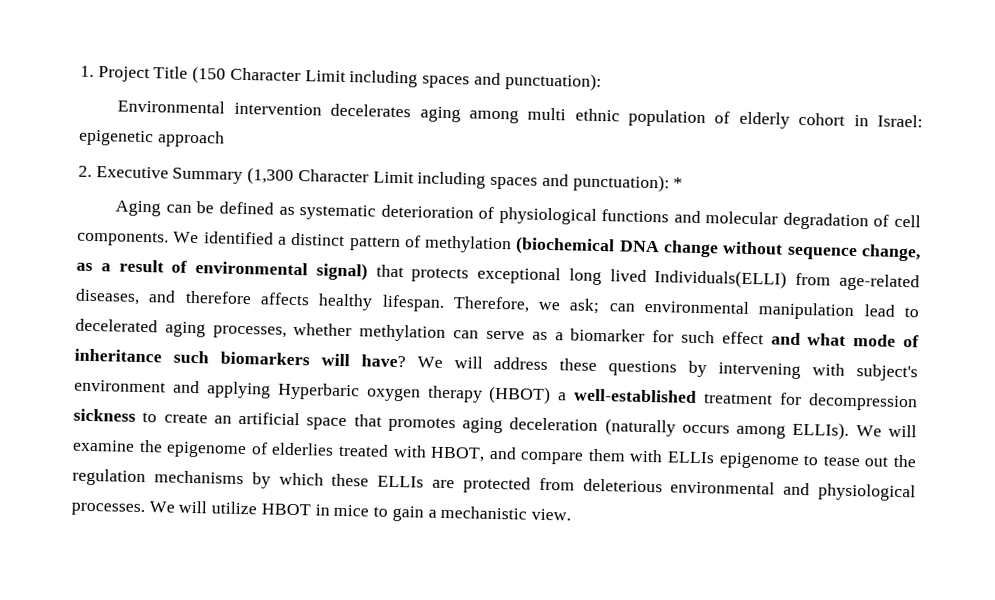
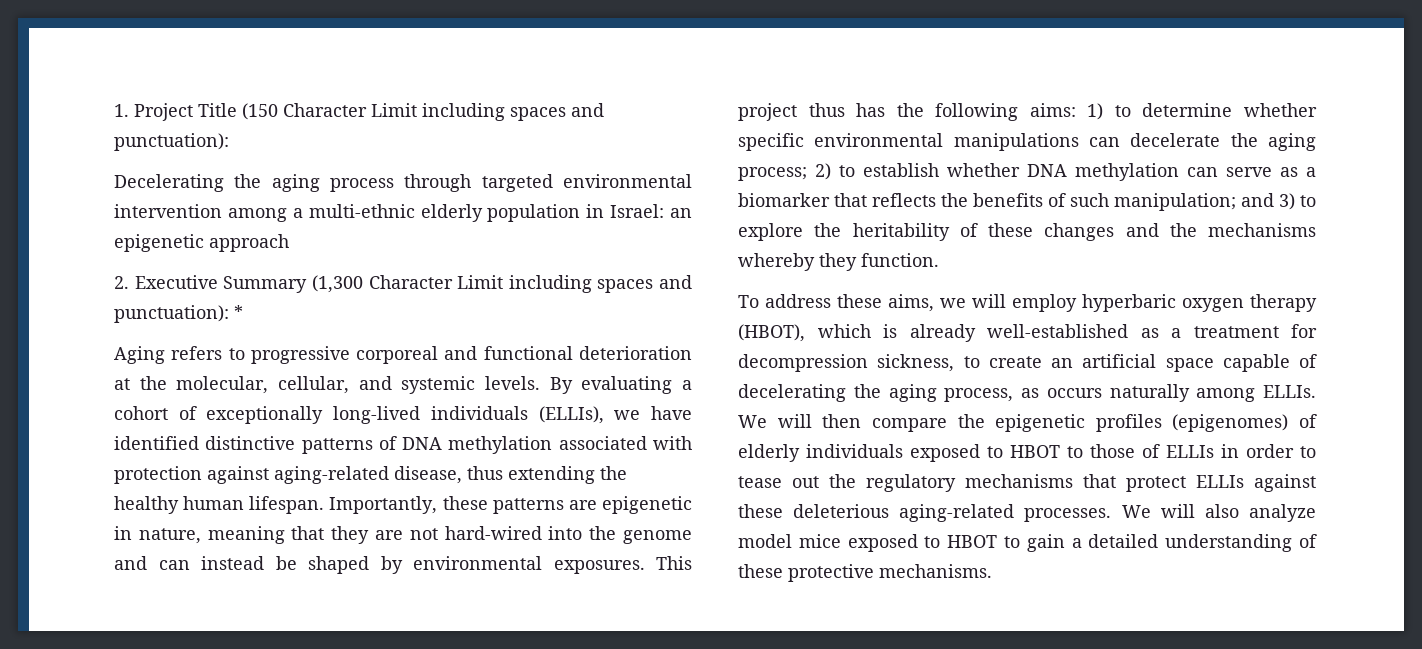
[117,99,846,129] Environmental intervention decelerates aging among multi ethnic population of elderly cohort -> [114,174,692,192] [114,204,581,222] Decelerating the aging process through targeted environmental intervention among a multi-ethnic elderly population
(924, 121) none -> [670,208,692,218] an
[165,201,922,231] [77,230,921,262] [76,259,920,292] [75,288,919,321] [75,318,353,339] can be defined as systematic deterioration of physiological functions and molecular degradation of cell components. We identified a distinct pattern of methylation (biochemical DNA change without sequence change, as a result of environmental signal) that protects exceptional long lived Individuals(ELLI) from age-related diseases, and therefore affects healthy lifespan. Therefore, we ask; can environmental manipulation lead to decelerated aging processes, whether -> [171,346,692,364] [114,376,692,394] [114,406,692,424] [114,436,692,454] [114,466,627,484] [114,496,693,514] [114,526,692,544] [114,556,692,574] [738,103,1317,121] [738,133,1316,151] [738,163,1067,181] refers to progressive corporeal and functional deterioration at the molecular, cellular, and systemic levels. By evaluating a cohort of exceptionally long-lived individuals (ELLIs), we have identified distinctive patterns of DNA methylation associated with protection against aging-related disease, thus extending the healthy human lifespan. Importantly, these patterns are epigenetic in nature, meaning that they are not hard-wired into the genome and can instead be shaped by environmental exposures. This project thus has the following aims: 1) to determine whether specific environmental manipulations can decelerate the aging process; 2) to establish whether DNA
[652,330,919,348] [74,348,918,382] [74,379,698,405] for such effect and what mode of inheritance such biomarkers will have? We will address these questions by intervening with subject's environment and applying Hyperbaric oxygen therapy (HBOT) a well-established -> [834,193,1316,211] [738,223,1316,241] [738,253,939,271] [738,294,1317,312] [738,324,1181,342] that reflects the benefits of such manipulation; and 3) to explore the heritability of these changes and the mechanisms whereby they function. // To address these aims, we will employ hyperbaric oxygen therapy (HBOT), which is already well-established as a
[73,408,136,422] sickness -> [877,354,955,372] sickness,
[353,414,917,440] [72,439,918,469] [72,468,917,502] [71,500,571,522] that promotes aging deceleration (naturally occurs among ELLIs). We will examine the epigenome of elderlies treated with HBOT, and compare them with ELLIs epigenome to tease out the regulation mechanisms by which these ELLIs are protected from deleterious environmental and physiological processes. We will utilize HBOT in mice to gain a mechanistic view. -> [1222,354,1317,372] [738,384,1316,402] [738,414,1317,432] [738,444,1316,462] [738,474,1316,492] [738,504,1316,522] [738,534,1317,552] [738,564,992,582] capable of decelerating the aging process, as occurs naturally among ELLIs. We will then compare the epigenetic profiles (epigenomes) of elderly individuals exposed to HBOT to those of ELLIs in order to tease out the regulatory mechanisms that protect ELLIs against these deleterious aging-related processes. We will also analyze model mice exposed to HBOT to gain a detailed understanding of these protective mechanisms.

